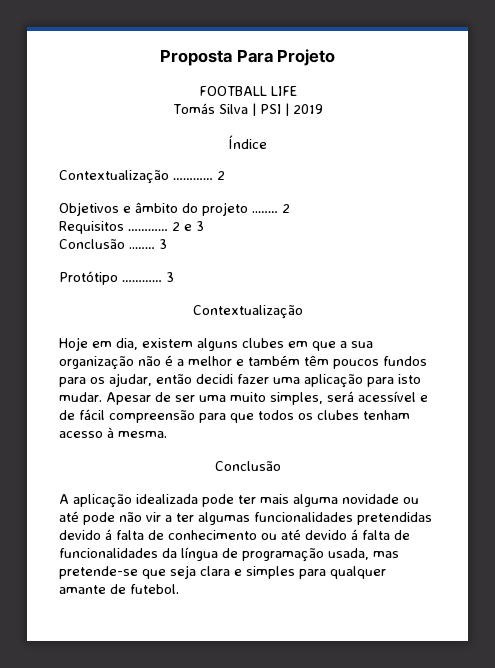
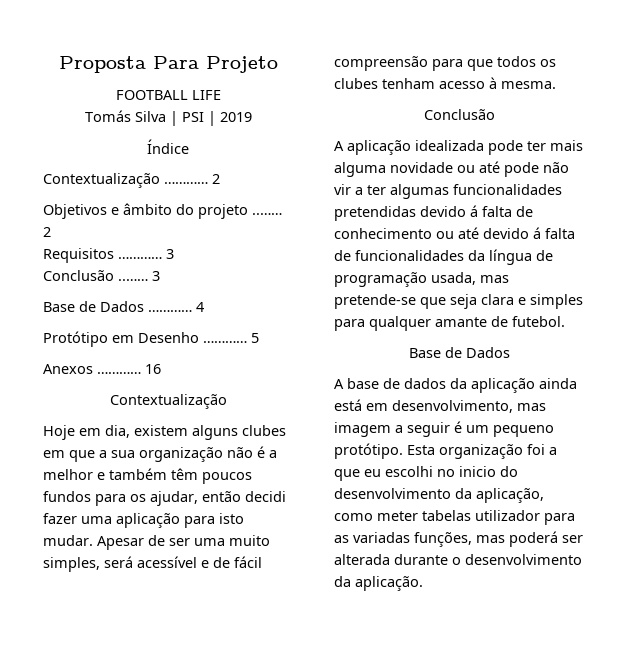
[172,222,192,231] 2 e -> (162, 258) none
[59,271,174,285] Protótipo ………… 3 -> [43,301,204,312] [43,331,259,347] [43,364,161,374] Base de Dados ………… 4 // Protótipo em Desenho ………… 5 // Anexos ………… 16
(179, 589) none -> [408,347,510,358] [334,378,577,393] [334,399,546,413] [334,421,554,437] [334,443,557,459] [334,466,518,481] [334,488,544,503] [334,510,575,525] [334,531,583,547] [334,554,582,565] [334,576,423,591] // Base de Dados // A base de dados da aplicação ainda está em desenvolvimento, mas imagem a seguir é um pequeno protótipo. Esta organização foi a que eu escolhi no inicio do desenvolvimento da aplicação, como meter tabelas utilizador para as variadas funções, mas poderá ser alterada durante o desenvolvimento da aplicação.

